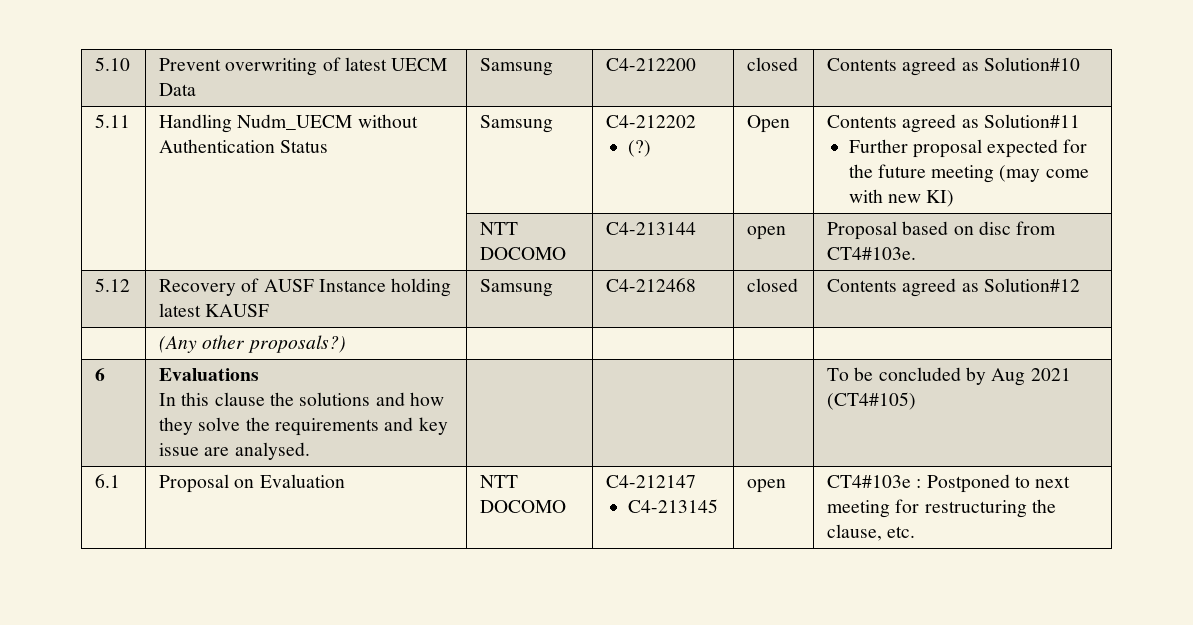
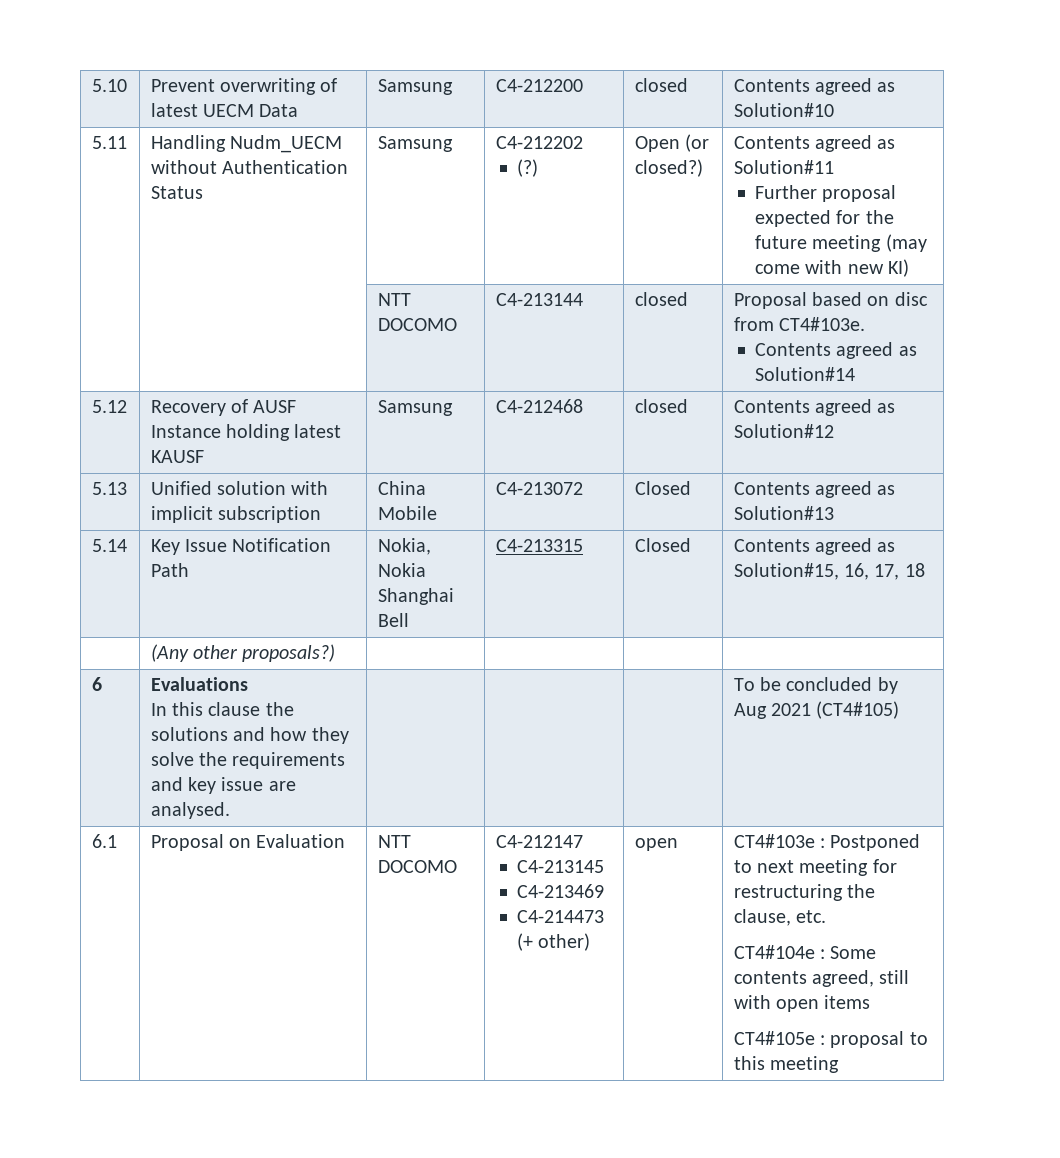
(791, 124) none -> [685,134,710,152] [634,159,703,177] (or closed?)
[747,226,787,240] open -> [634,292,688,306] closed
(917, 253) none -> [755,342,917,359] [755,367,856,381] // Contents agreed as Solution#14
(1081, 285) none -> [91,482,127,495] [150,481,329,495] [150,506,322,523] [377,481,426,495] [377,506,437,520] [495,482,583,495] [634,481,691,495] [733,481,896,498] [733,506,834,520] [91,539,127,552] [150,538,332,555] [150,563,189,577] [377,538,431,555] [377,563,426,577] [377,588,454,605] [377,613,409,627] [495,539,583,552] [634,538,691,552] [733,538,896,555] [733,563,925,580] // 5.13 | Unified solution with implicit subscription | China Mobile | C4-213072 | Closed | Contents agreed as Solution#13 // 5.14 | Key Issue Notification Path | Nokia, Nokia Shanghai Bell | C4-213315 | Closed | Contents agreed as Solution#15, 16, 17, 18
(718, 506) none -> [517,884,605,898] [517,910,605,923] [517,933,591,951] // C4-213469 // C4-214473 (+ other)
(916, 532) none -> [733,945,877,959] [733,970,910,987] [733,995,871,1012] [733,1031,928,1048] [733,1056,840,1073] // CT4#104e : Some contents agreed, still with open items // CT4#105e : proposal to this meeting

